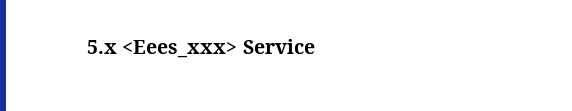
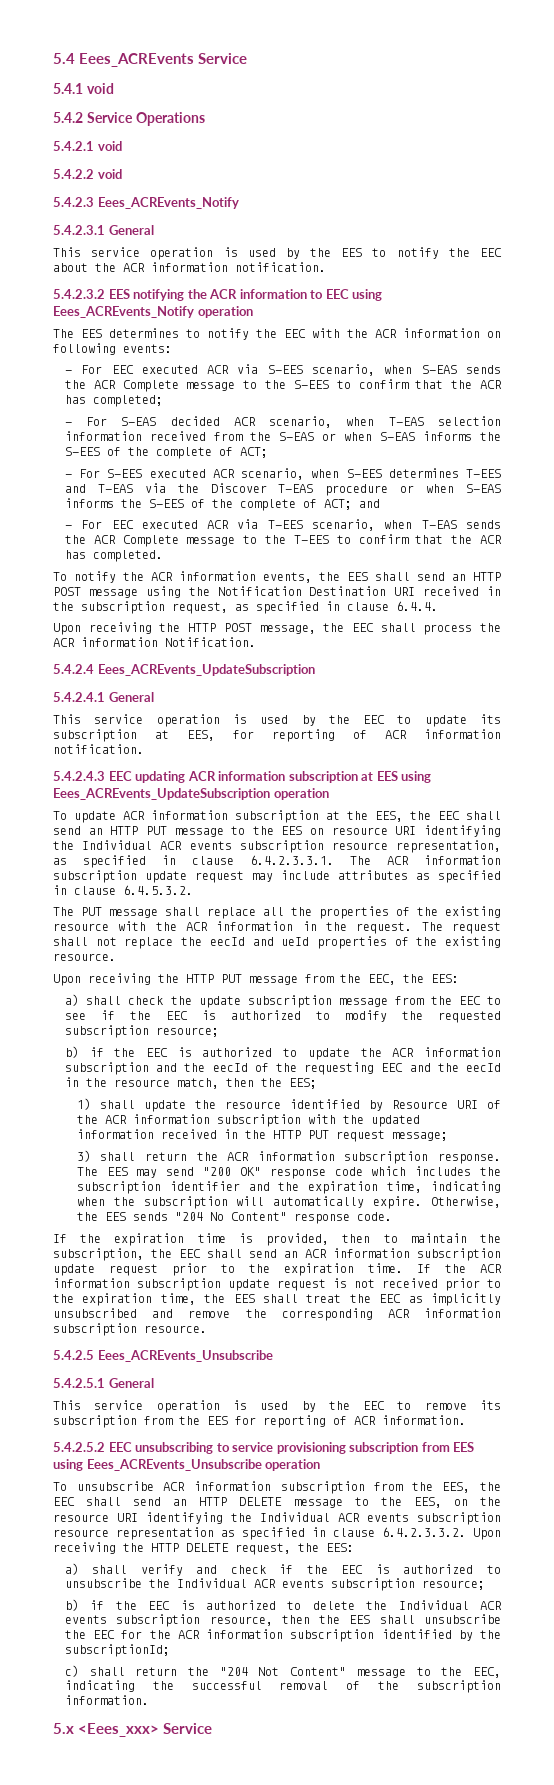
(87, 47) none -> [53,53,248,67] [53,83,114,94] [53,112,205,126] [53,141,122,151] [53,169,122,179] [53,197,239,209] [53,225,154,235] [53,247,503,260] [53,262,326,272] [53,289,383,301] [53,306,253,318] [53,328,501,340] [53,343,172,355] [64,364,502,376] [64,379,502,392] [64,395,163,407] [64,416,502,428] [64,431,502,441] [64,447,268,459] [64,468,502,480] [64,483,501,496] [64,498,380,511] [64,519,502,531] [64,534,502,547] [64,550,163,562] [53,571,501,583] [53,586,501,598] [53,601,438,614] [53,622,501,635] [53,637,256,647] [53,664,315,676] [53,692,154,702] [53,714,502,727] [53,729,501,742] [53,744,144,754] [53,771,432,783] [53,788,329,800] [53,810,501,823] [53,825,501,837] [53,840,501,853] [53,855,501,868] [53,870,501,883] [53,885,193,895] [53,906,501,919] [53,921,501,934] [53,936,501,949] [53,953,116,961] [53,973,459,986] [64,994,501,1008] [64,1010,502,1023] [64,1025,219,1038] [64,1046,501,1060] [64,1062,501,1075] [64,1077,317,1089] [76,1098,502,1112] [76,1114,420,1127] [76,1129,448,1142] [76,1150,501,1164] [76,1166,501,1179] [76,1181,501,1194] [76,1196,501,1209] [76,1212,392,1224] [53,1233,502,1246] [53,1248,501,1261] [53,1263,502,1276] [53,1278,501,1291] [53,1293,501,1306] [53,1308,501,1321] [53,1323,207,1336] [53,1350,273,1362] [53,1378,154,1388] [53,1400,502,1413] [53,1415,466,1428] [53,1442,475,1454] [53,1459,321,1471] [53,1481,501,1494] [53,1497,501,1508] [53,1512,501,1525] [53,1527,501,1540] [53,1542,354,1555] [64,1563,501,1576] [64,1578,485,1591] [64,1599,502,1611] [64,1614,502,1627] [64,1629,502,1642] [64,1644,170,1657] [64,1665,501,1678] [64,1680,501,1693] [64,1695,149,1705] 5.4 Eees_ACREvents Service // 5.4.1 void // 5.4.2 Service Operations // 5.4.2.1 void // 5.4.2.2 void // 5.4.2.3 Eees_ACREvents_Notify // 5.4.2.3.1 General // This service operation is used by the EES to notify the EEC about the ACR information notification. // 5.4.2.3.2 EES notifying the ACR information to EEC using Eees_ACREvents_Notify operation // The EES determines to notify the EEC with the ACR information on following events: // - For EEC executed ACR via S-EES scenario, when S-EAS sends the ACR Complete message to the S-EES to confirm that the ACR has completed; // - For S-EAS decided ACR scenario, when T-EAS selection information received from the S-EAS or when S-EAS informs the S-EES of the complete of ACT; // - For S-EES executed ACR scenario, when S-EES determines T-EES and T-EAS via the Discover T-EAS procedure or when S-EAS informs the S-EES of the complete of ACT; and // - For EEC executed ACR via T-EES scenario, when T-EAS sends the ACR Complete message to the T-EES to confirm that the ACR has completed. // To notify the ACR information events, the EES shall send an HTTP POST message using the Notification Destination URI received in the subscription request, as specified in clause 6.4.4. // Upon receiving the HTTP POST message, the EEC shall process the ACR information Notification. // 5.4.2.4 Eees_ACREvents_UpdateSubscription // 5.4.2.4.1 General // This service operation is used by the EEC to update its subscription at EES, for reporting of ACR information notification. // 5.4.2.4.3 EEC updating ACR information subscription at EES using Eees_ACREvents_UpdateSubscription operation // To update ACR information subscription at the EES, the EEC shall send an HTTP PUT message to the EES on resource URI identifying the Individual ACR events subscription resource representation, as specified in clause 6.4.2.3.3.1. The ACR information subscription update request may include attributes as specified in clause 6.4.5.3.2. // The PUT message shall replace all the properties of the existing resource with the ACR information in the request. The request shall not replace the eecId and ueId properties of the existing resource. // Upon receiving the HTTP PUT message from the EEC, the EES: // a) shall check the update subscription message from the EEC to see if the EEC is authorized to modify the requested subscription resource; // b) if the EEC is authorized to update the ACR information subscription and the eecId of the requesting EEC and the eecId in the resource match, then the EES; // 1) shall update the resource identified by Resource URI of the ACR information subscription with the updated information received in the HTTP PUT request message; // 3) shall return the ACR information subscription response. The EES may send "200 OK" response code which includes the subscription identifier and the expiration time, indicating when the subscription will automatically expire. Otherwise, the EES sends "204 No Content" response code. // If the expiration time is provided, then to maintain the subscription, the EEC shall send an ACR information subscription update request prior to the expiration time. If the ACR information subscription update request is not received prior to the expiration time, the EES shall treat the EEC as implicitly unsubscribed and remove the corresponding ACR information subscription resource. // 5.4.2.5 Eees_ACREvents_Unsubscribe // 5.4.2.5.1 General // This service operation is used by the EEC to remove its subscription from the EES for reporting of ACR information. // 5.4.2.5.2 EEC unsubscribing to service provisioning subscription from EES using Eees_ACREvents_Unsubscribe operation // To unsubscribe ACR information subscription from the EES, the EEC shall send an HTTP DELETE message to the EES, on the resource URI identifying the Individual ACR events subscription resource representation as specified in clause 6.4.2.3.3.2. Upon receiving the HTTP DELETE request, the EES: // a) shall verify and check if the EEC is authorized to unsubscribe the Individual ACR events subscription resource; // b) if the EEC is authorized to delete the Individual ACR events subscription resource, then the EES shall unsubscribe the EEC for the ACR information subscription identified by the subscriptionId; // c) shall return the "204 Not Content" message to the EEC, indicating the successful removal of the subscription information. //

